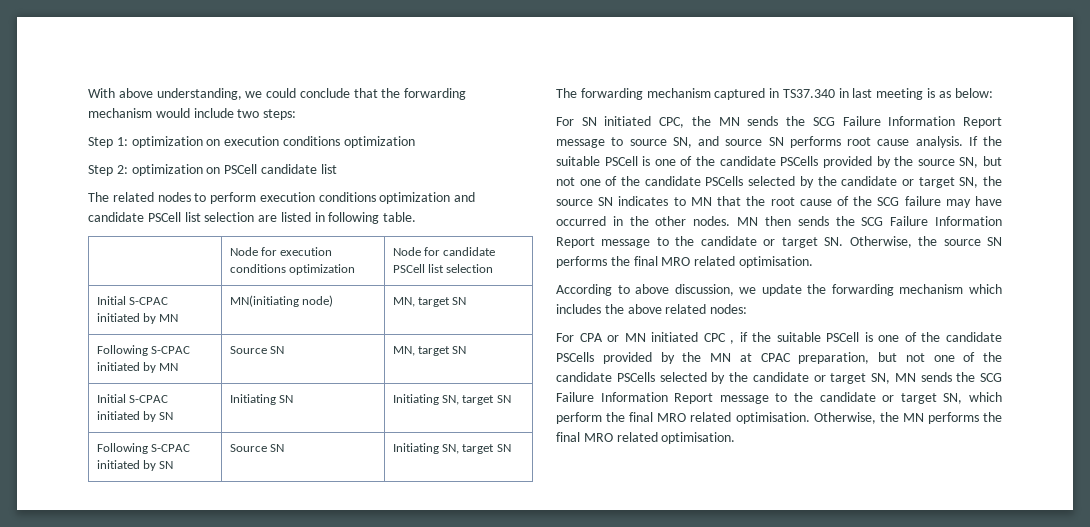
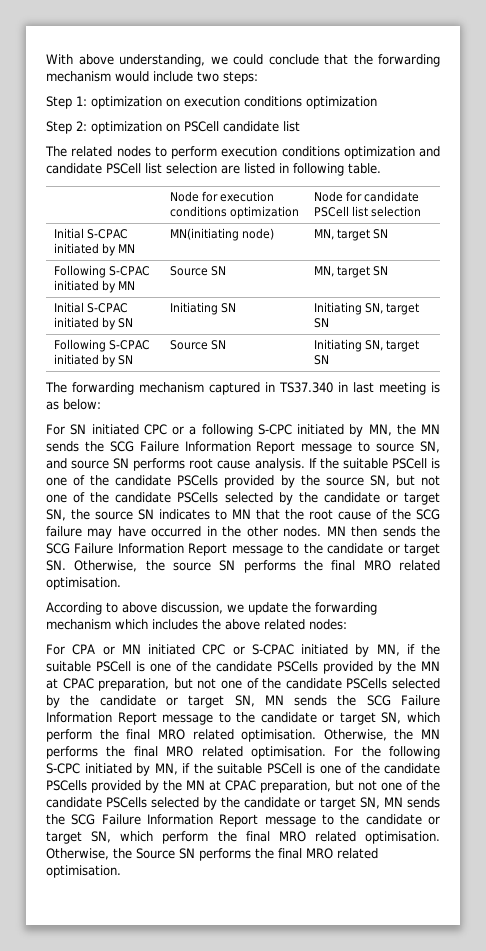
[659,117,685,128] CPC, -> [143,424,392,437] CPC or a following S-CPC initiated by MN,
[730,340,735,344] , -> [232,644,400,657] or S-CPAC initiated by MN,
(736, 438) none -> [334,746,440,759] [46,763,440,776] [46,780,440,793] [46,797,440,810] [46,814,441,827] [46,831,440,844] [46,848,378,861] [46,865,121,878] For the following S-CPC initiated by MN, if the suitable PSCell is one of the candidate PSCells provided by the MN at CPAC preparation, but not one of the candidate PSCells selected by the candidate or target SN, MN sends the SCG Failure Information Report message to the candidate or target SN, which perform the final MRO related optimisation. Otherwise, the Source SN performs the final MRO related optimisation.

